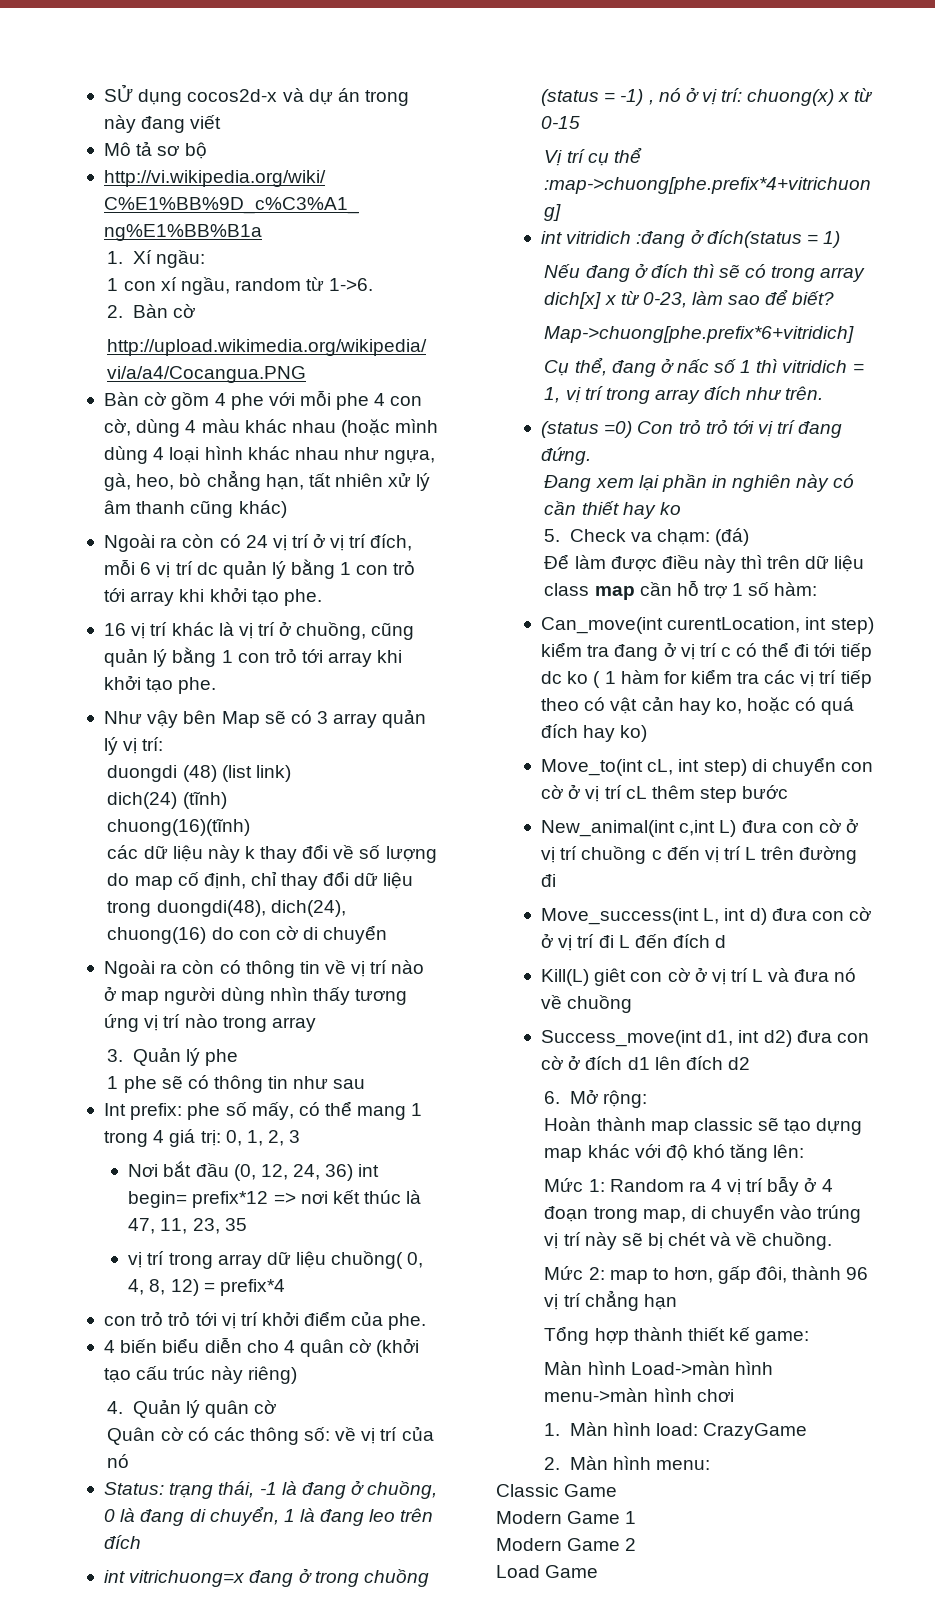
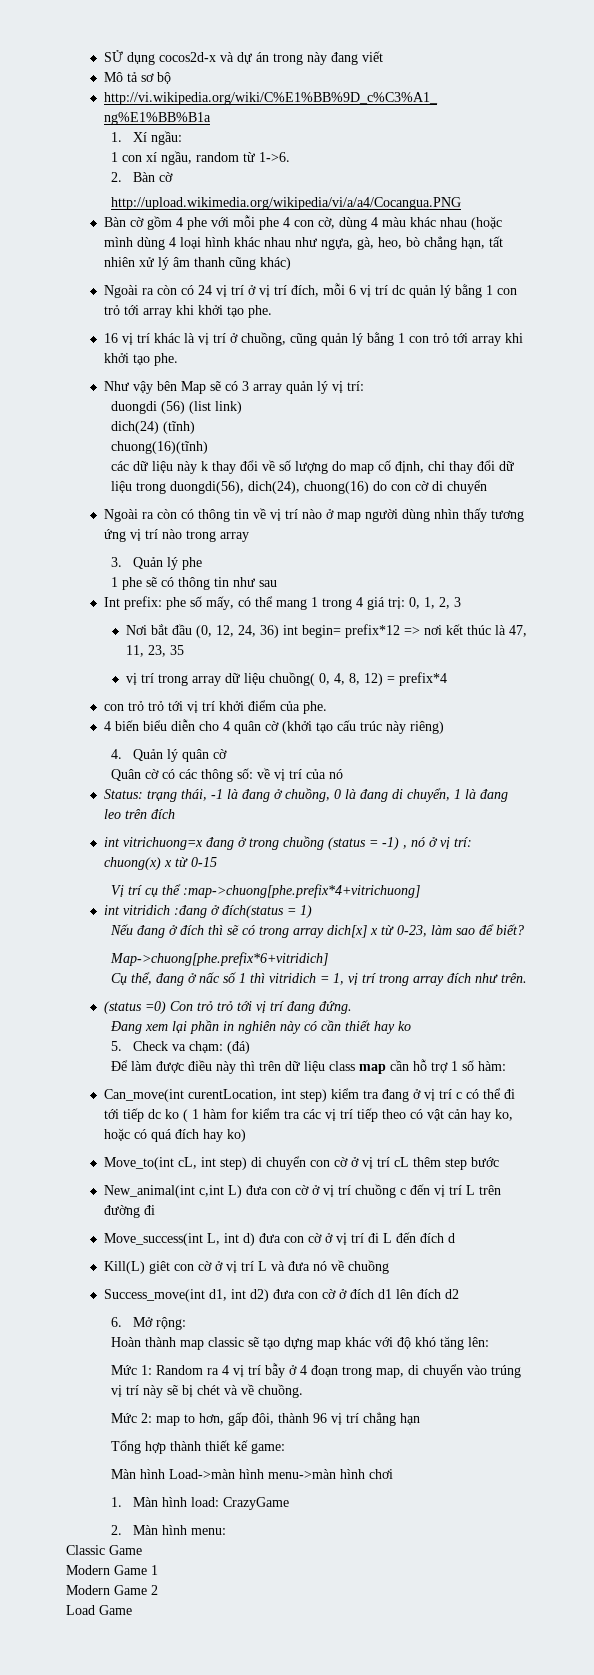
[182,765,217,782] (48) -> [160,401,185,414] (56)
[156,900,266,917] duongdi(48), -> [169,481,244,494] duongdi(56),

